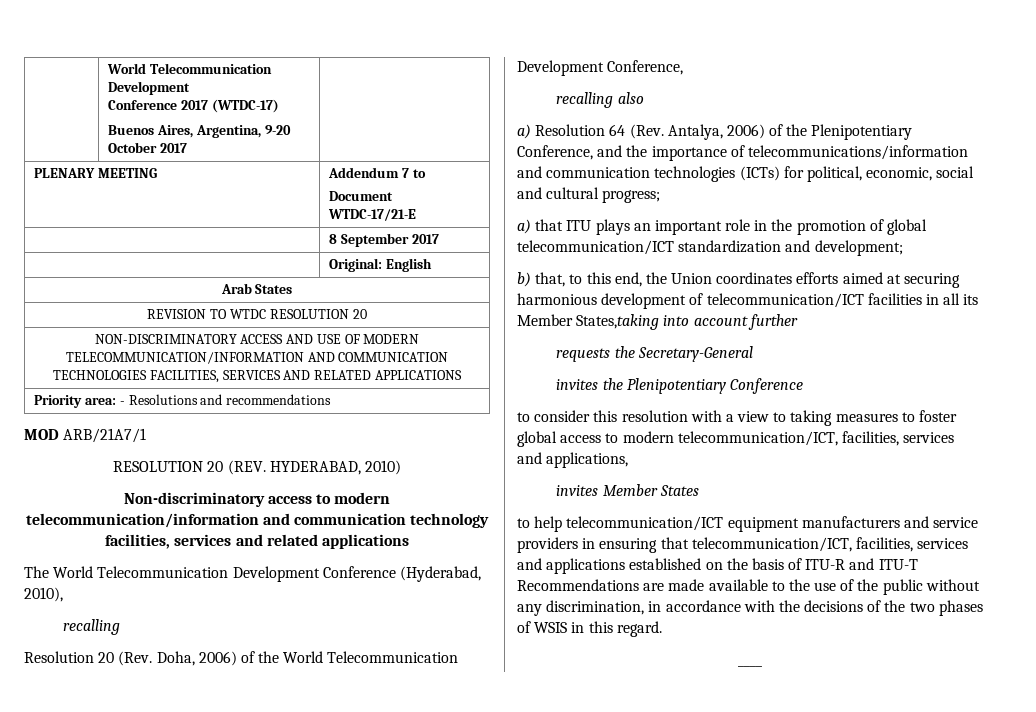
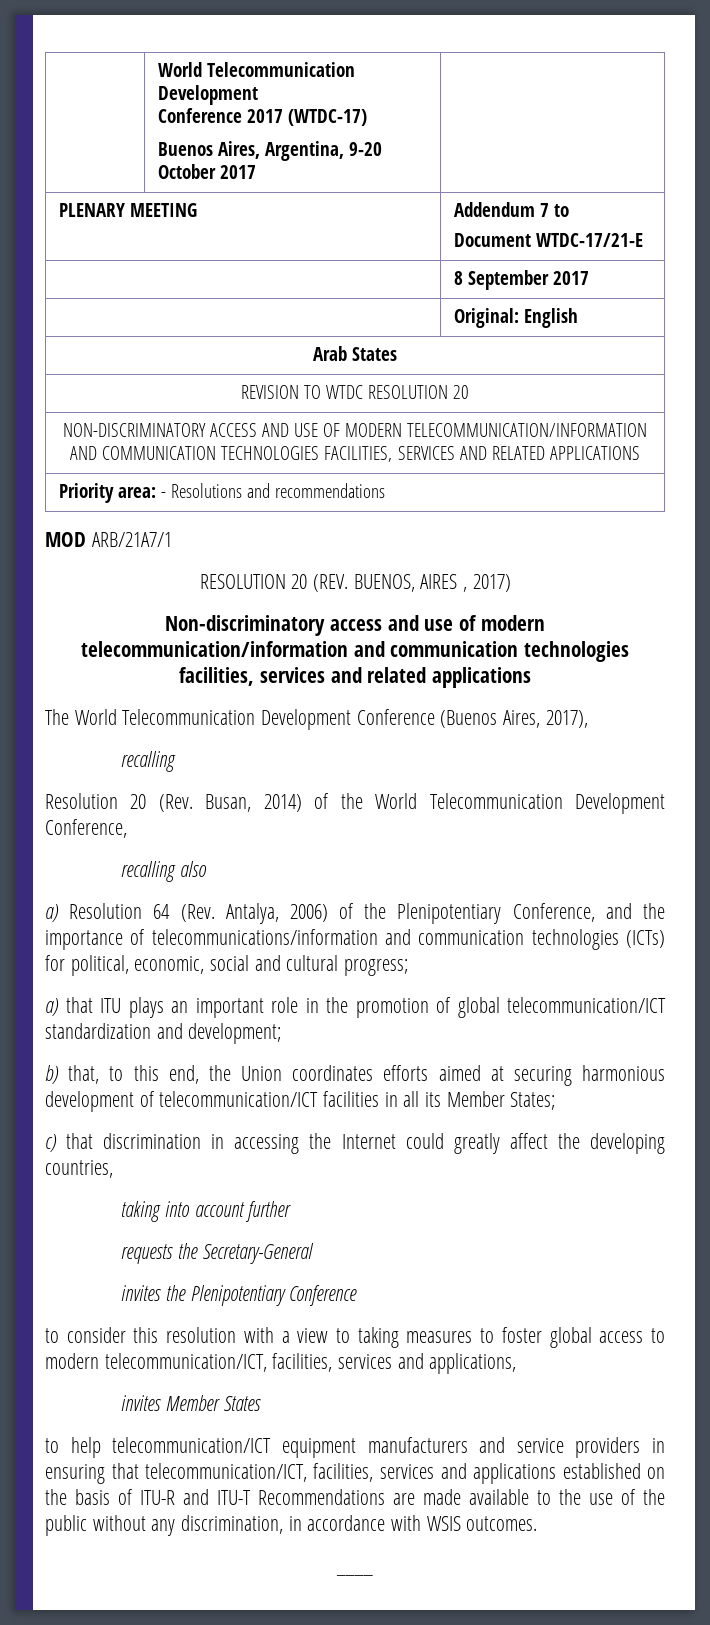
[269,460,401,475] HYDERABAD, 2010) -> [353,574,511,592] BUENOS, AIRES , 2017)
[316,494,332,504] to -> [387,615,478,631] and use of
[410,513,490,528] technology -> [524,641,630,662] technologies
[399,566,481,582] [24,587,63,602] (Hyderabad, 2010), -> [440,710,588,728] (Buenos Aires, 2017),
[156,651,237,666] Doha, 2006) -> [205,794,302,812] Busan, 2014)
[576,314,660,330] States,taking -> [510,1092,556,1110] [45,1133,665,1154] [45,1160,113,1178] [121,1201,162,1222] States; // c) that discrimination in accessing the Internet could greatly affect the developing countries, // taking
[778,600,983,616] [517,621,662,637] the decisions of the two phases of WSIS in this regard. -> [426,1516,538,1531] WSIS outcomes.

